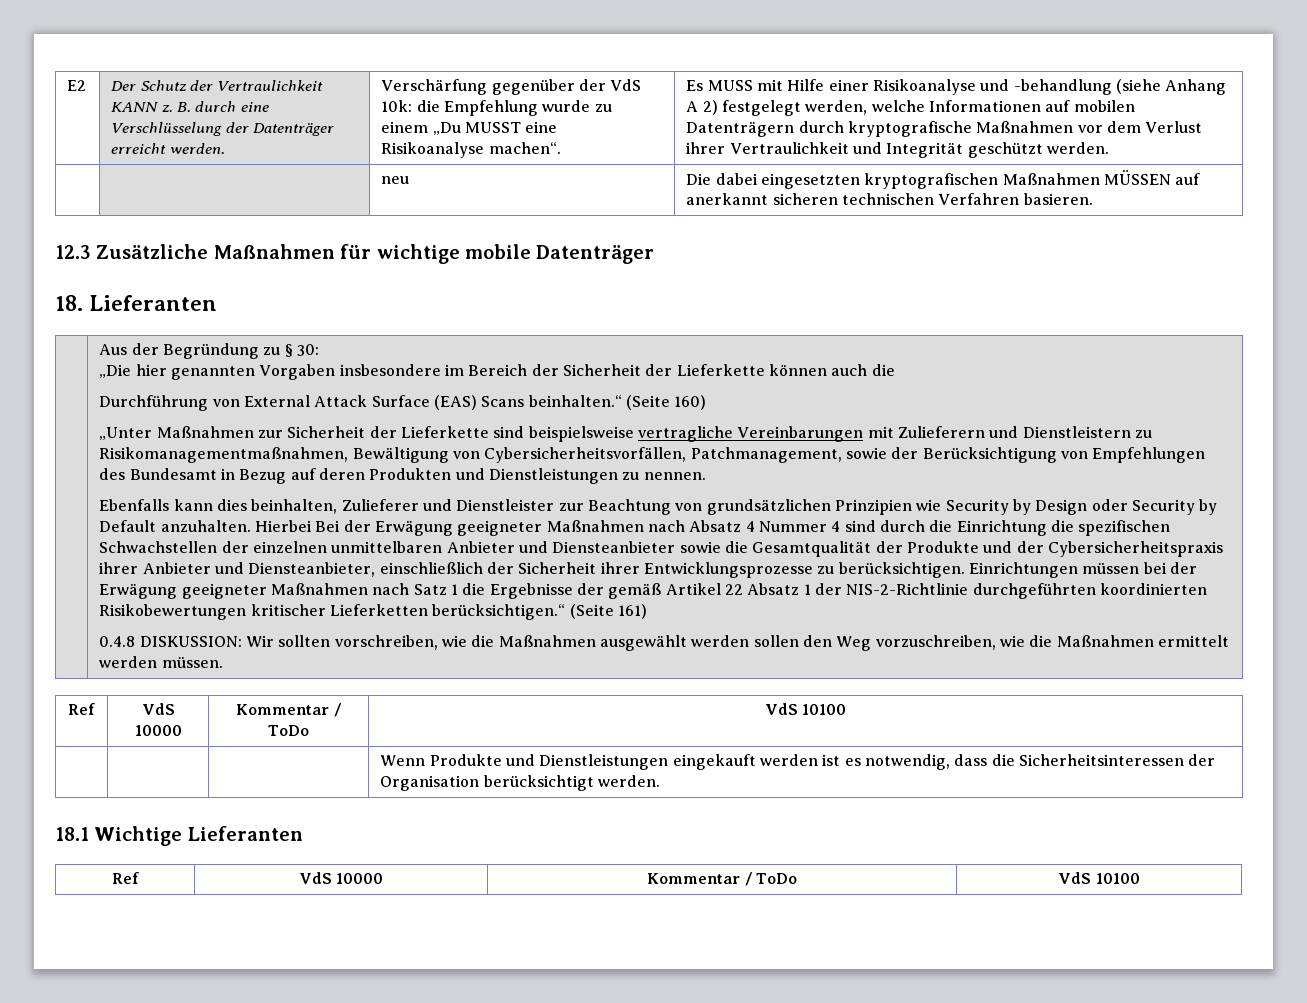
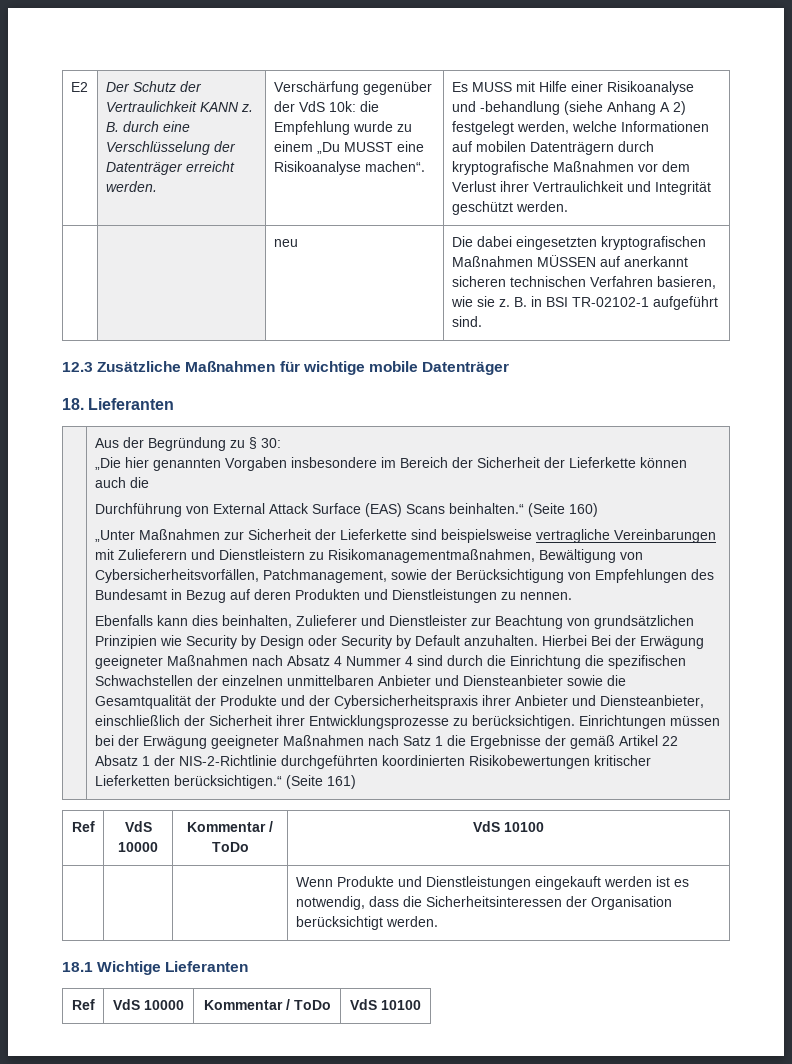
[1023,193,1093,205] basieren. -> [656,276,716,289] [450,296,718,310] [451,316,482,327] basieren, wie sie z. B. in BSI TR-02102-1 aufgeführt sind.
[99,635,1229,651] [99,656,223,668] // 0.4.8 DISKUSSION: Wir sollten vorschreiben, wie die Maßnahmen ausgewählt werden sollen den Weg vorzuschreiben, wie die Maßnahmen ermittelt werden müssen. -> (356, 782) none

